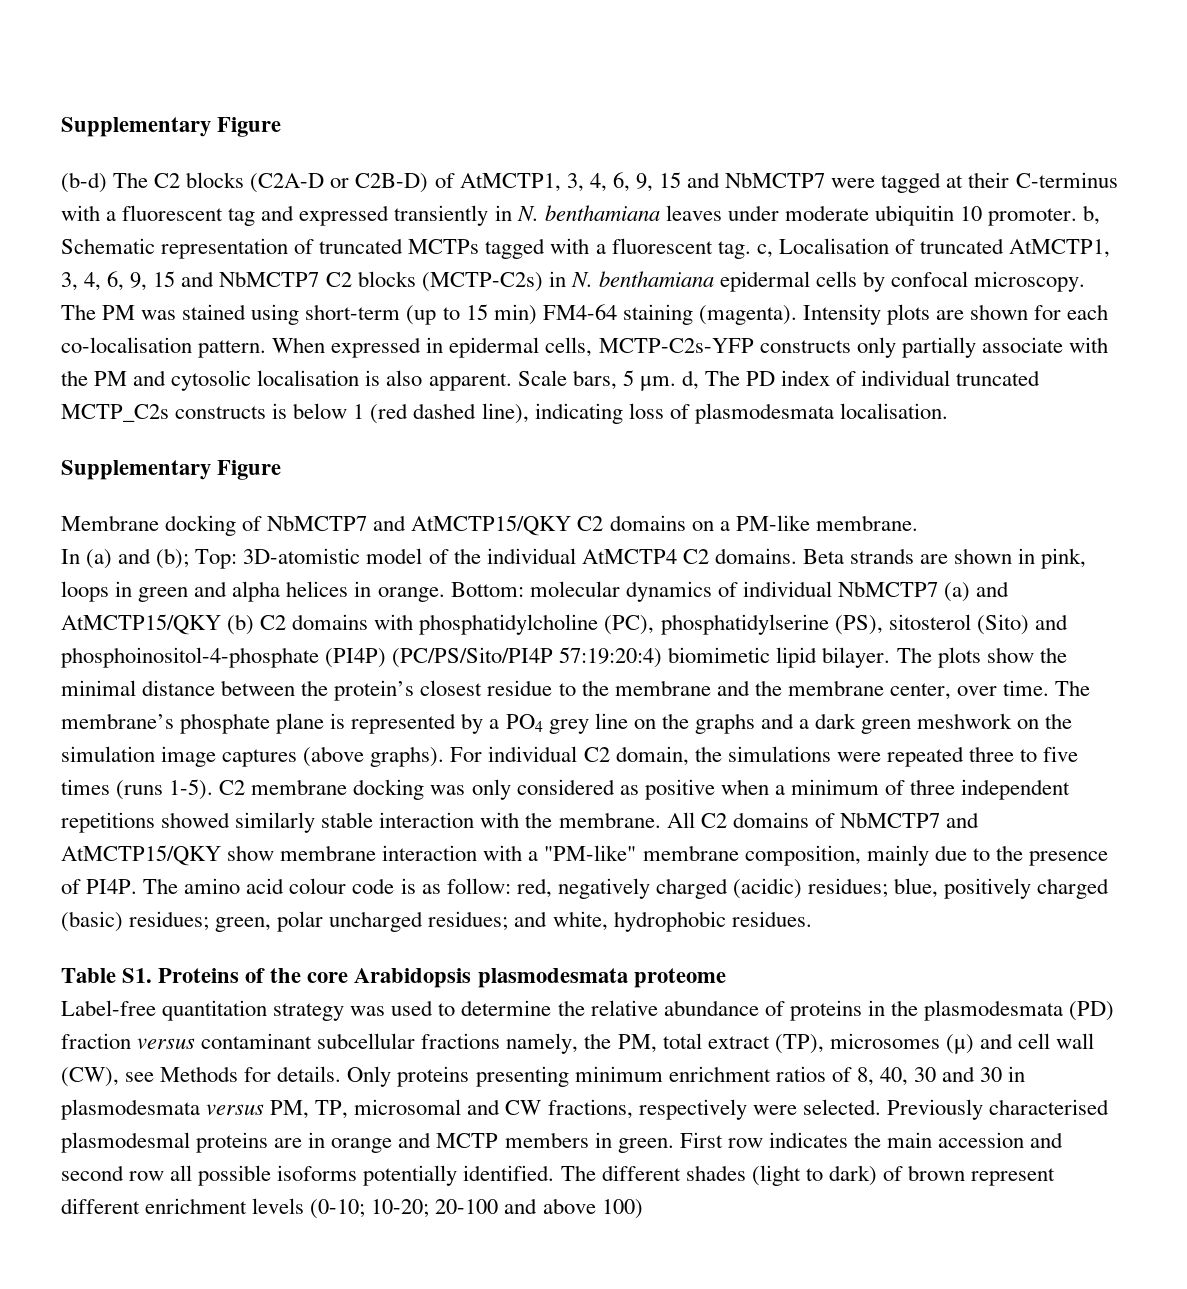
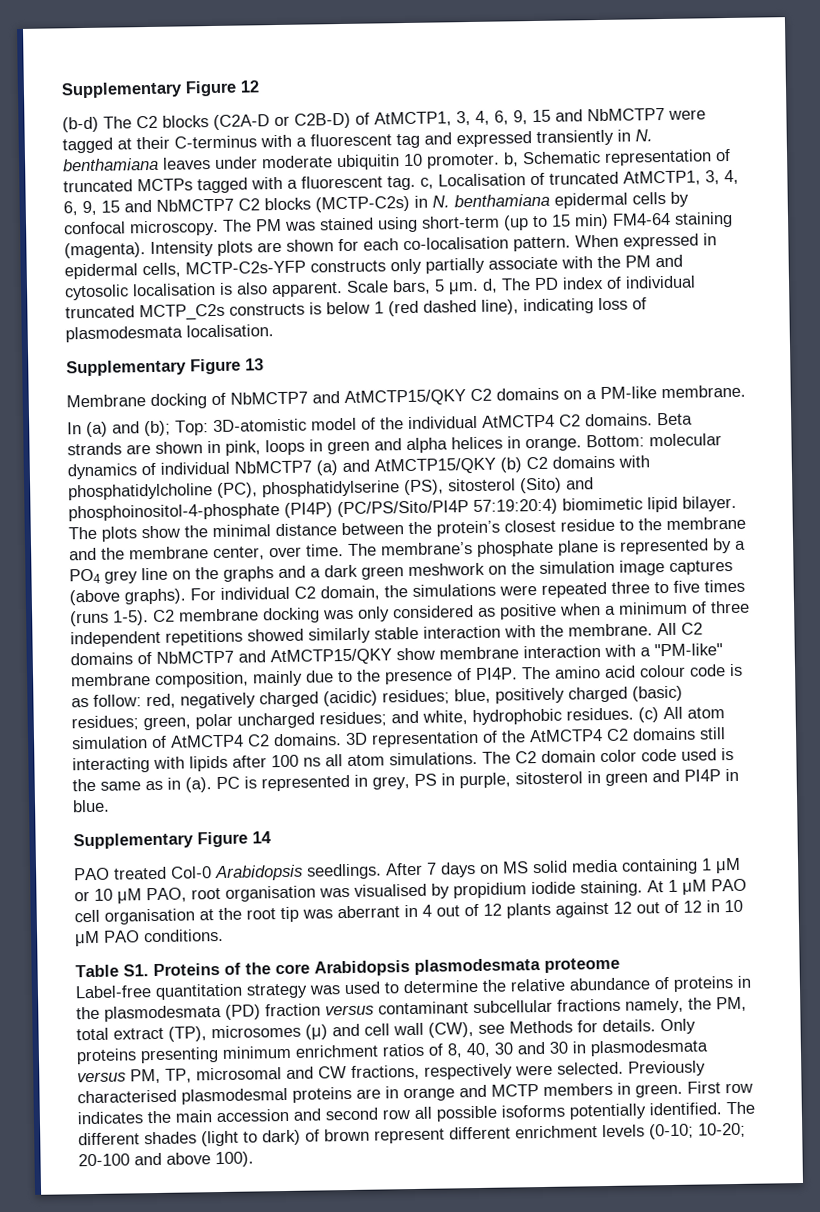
[61,117,282,137] Supplementary Figure -> [61,80,260,99] Supplementary Figure 12
(282, 470) none -> [245,358,264,371] 13
(812, 919) none -> [638,706,725,723] [71,727,726,750] [72,747,734,774] [72,768,739,793] [72,799,110,813] [73,831,272,850] [74,857,741,882] [74,878,747,904] [74,899,743,925] [75,928,224,947] (c) All atom simulation of AtMCTP4 C2 domains. 3D representation of the AtMCTP4 C2 domains still interacting with lipids after 100 ns all atom simulations. The C2 domain color code used is the same as in (a). PC is represented in grey, PS in purple, sitosterol in green and PI4P in blue. // Supplementary Figure 14 // PAO treated Col-0 Arabidopsis seedlings. After 7 days on MS solid media containing 1 μM or 10 μM PAO, root organisation was visualised by propidium iodide staining. At 1 μM PAO cell organisation at the root tip was aberrant in 4 out of 12 plants against 12 out of 12 in 10 μM PAO conditions.
[601,1199,643,1219] 100) -> [215,1151,254,1168] 100).

